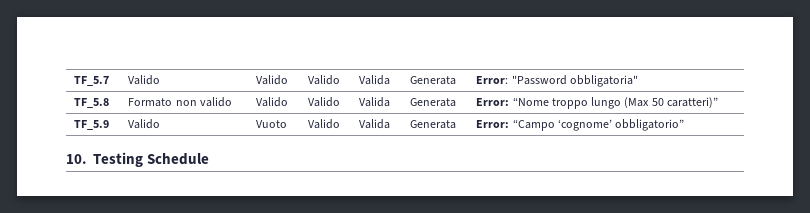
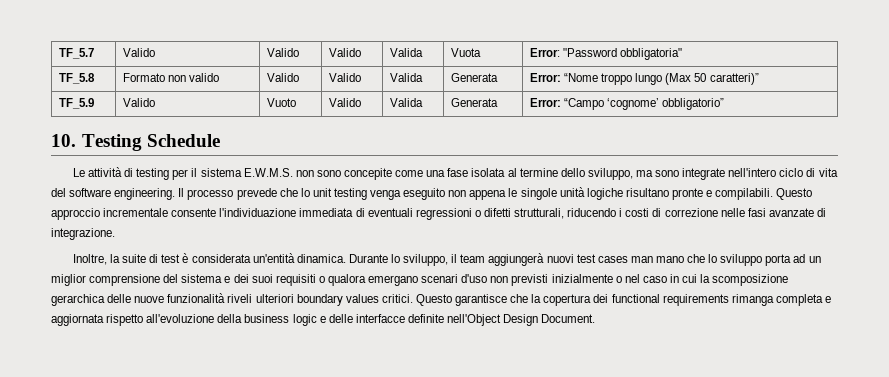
[410,76,457,85] Generata -> [450,48,481,57] Vuota
(210, 159) none -> [72,167,838,180] [51,187,813,200] [51,208,826,220] [51,228,115,240] [72,253,821,266] [51,274,789,286] [51,293,831,306] [51,314,596,326] // Le attività di testing per il sistema E.W.M.S. non sono concepite come una fase isolata al termine dello sviluppo, ma sono integrate nell'intero ciclo di vita del software engineering. Il processo prevede che lo unit testing venga eseguito non appena le singole unità logiche risultano pronte e compilabili. Questo approccio incrementale consente l'individuazione immediata di eventuali regressioni o difetti strutturali, riducendo i costi di correzione nelle fasi avanzate di integrazione. // Inoltre, la suite di test è considerata un'entità dinamica. Durante lo sviluppo, il team aggiungerà nuovi test cases man mano che lo sviluppo porta ad un miglior comprensione del sistema e dei suoi requisiti o qualora emergano scenari d'uso non previsti inizialmente o nel caso in cui la scomposizione gerarchica delle nuove funzionalità riveli ulteriori boundary values critici. Questo garantisce che la copertura dei functional requirements rimanga completa e aggiornata rispetto all'evoluzione della business logic e delle interfacce definite nell'Object Design Document.

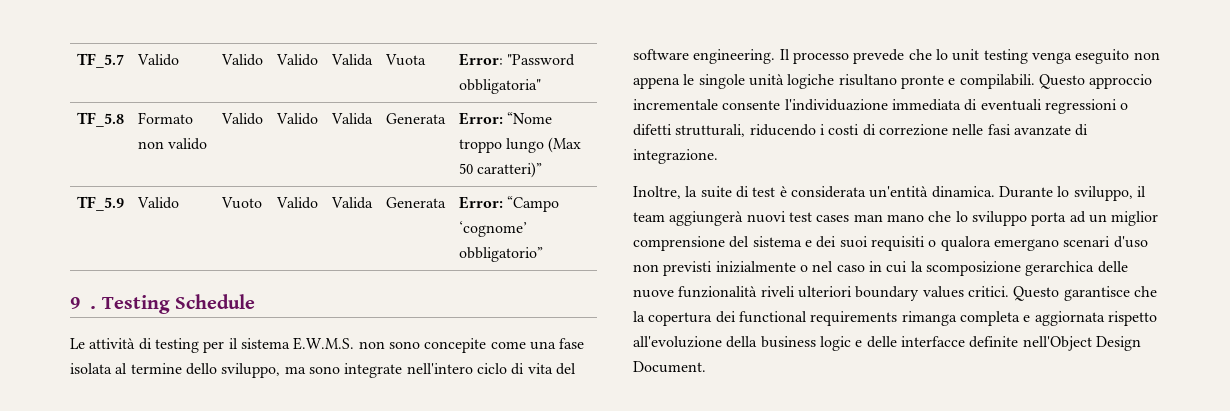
[51,134,76,147] 10. -> [70,297,97,309] 9 .

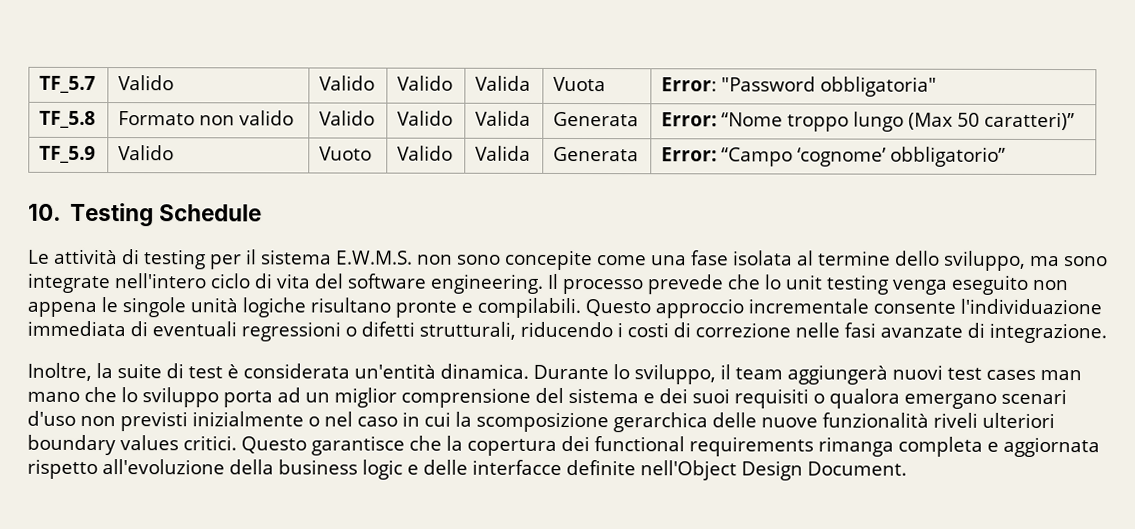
[70,297,97,309] 9 . -> [28,203,62,221] 10.

